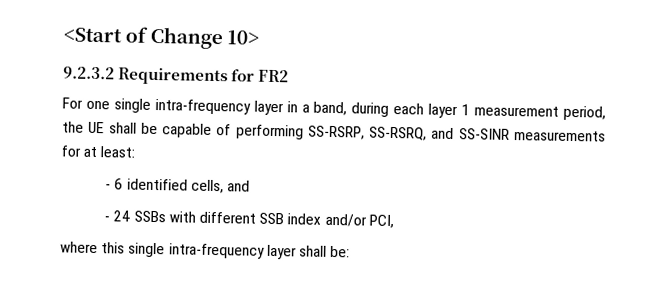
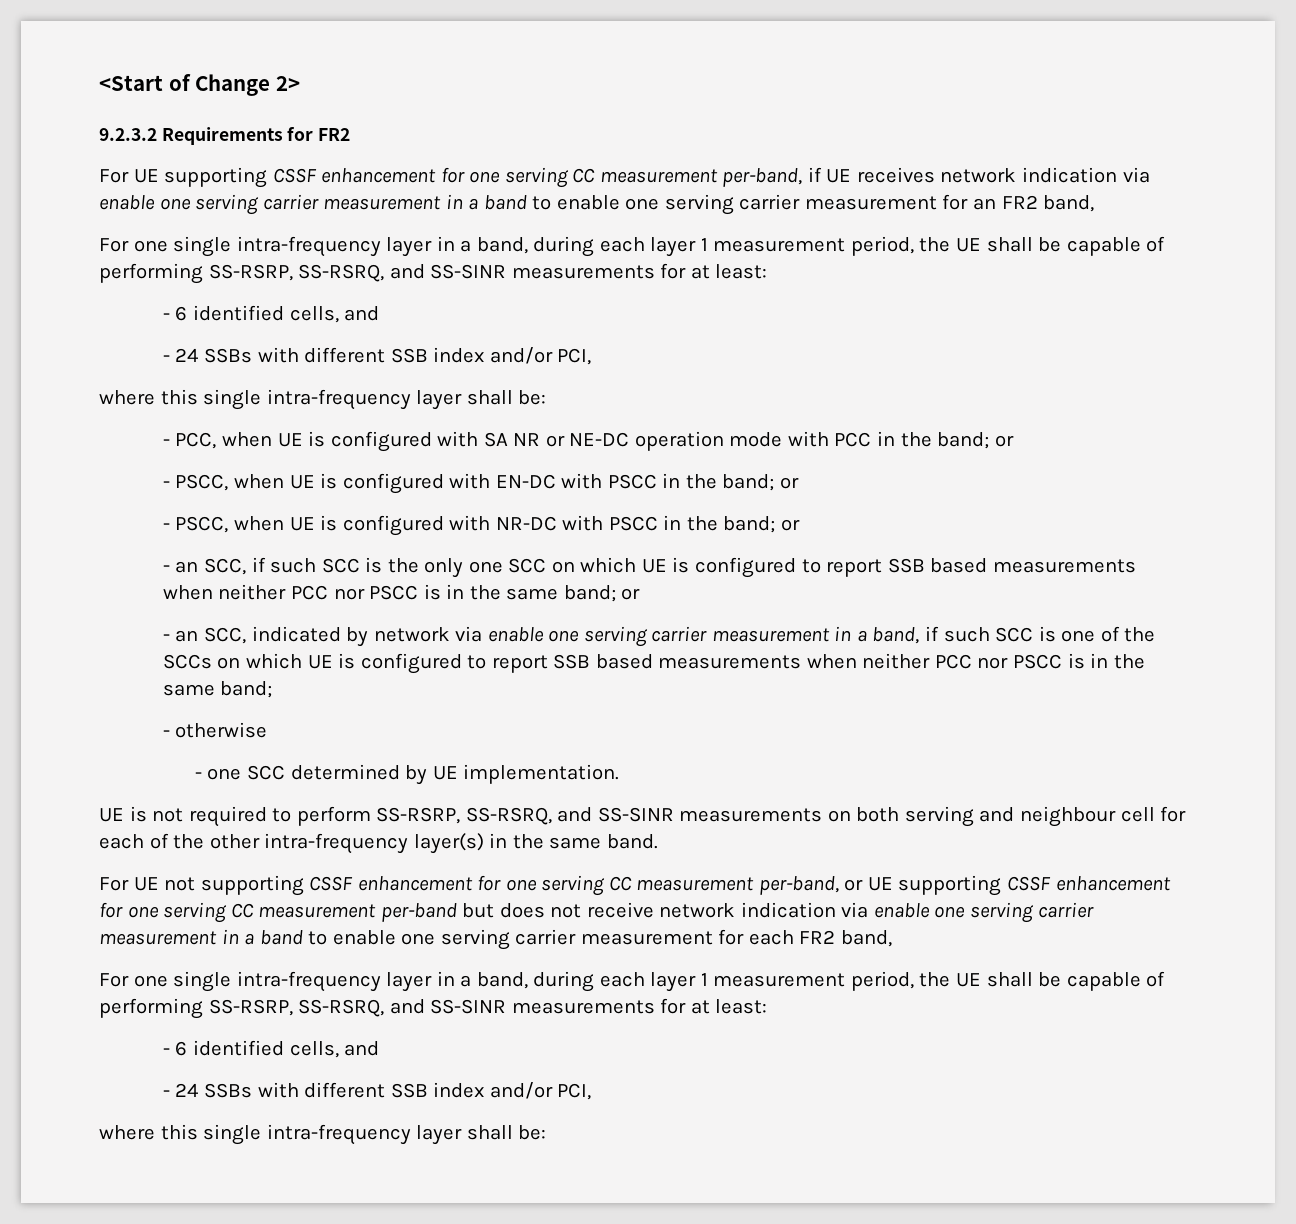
[227,30,260,45] 10> -> [275,76,300,91] 2>
(290, 76) none -> [99,167,1150,188] [99,194,1095,215] // For UE supporting CSSF enhancement for one serving CC measurement per-band, if UE receives network indication via enable one serving carrier measurement in a band to enable one serving carrier measurement for an FR2 band,
(351, 251) none -> [162,431,1014,452] [162,473,799,494] [162,515,800,536] [162,557,1136,578] [162,584,641,602] [162,626,1156,647] [162,653,1145,674] [162,681,273,698] [162,722,268,738] [194,764,620,785] [99,806,1187,827] [99,833,658,854] [99,875,1171,896] [99,902,1094,923] [99,929,892,950] [99,971,1166,992] [99,998,768,1019] [162,1040,380,1058] [162,1082,592,1100] [99,1124,547,1145] // - PCC, when UE is configured with SA NR or NE-DC operation mode with PCC in the band; or // - PSCC, when UE is configured with EN-DC with PSCC in the band; or // - PSCC, when UE is configured with NR-DC with PSCC in the band; or // - an SCC, if such SCC is the only one SCC on which UE is configured to report SSB based measurements when neither PCC nor PSCC is in the same band; or // - an SCC, indicated by network via enable one serving carrier measurement in a band, if such SCC is one of the SCCs on which UE is configured to report SSB based measurements when neither PCC nor PSCC is in the same band; // - otherwise // - one SCC determined by UE implementation. // UE is not required to perform SS-RSRP, SS-RSRQ, and SS-SINR measurements on both serving and neighbour cell for each of the other intra-frequency layer(s) in the same band. // For UE not supporting CSSF enhancement for one serving CC measurement per-band, or UE supporting CSSF enhancement for one serving CC measurement per-band but does not receive network indication via enable one serving carrier measurement in a band to enable one serving carrier measurement for each FR2 band, // For one single intra-frequency layer in a band, during each layer 1 measurement period, the UE shall be capable of performing SS-RSRP, SS-RSRQ, and SS-SINR measurements for at least: // - 6 identified cells, and // - 24 SSBs with different SSB index and/or PCI, // where this single intra-frequency layer shall be:

